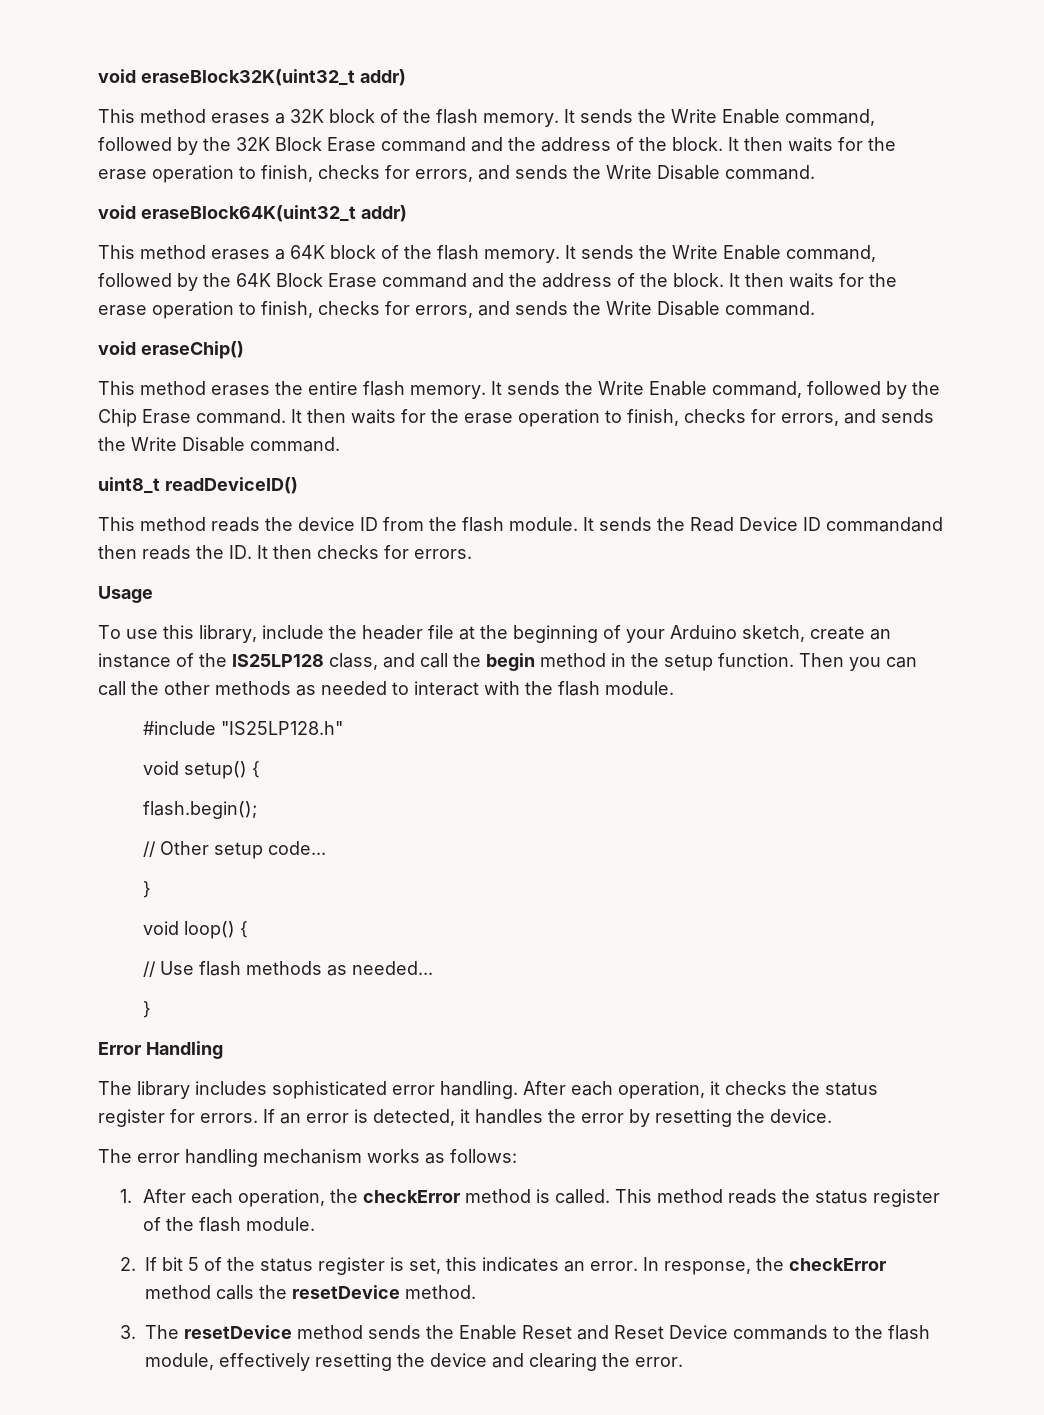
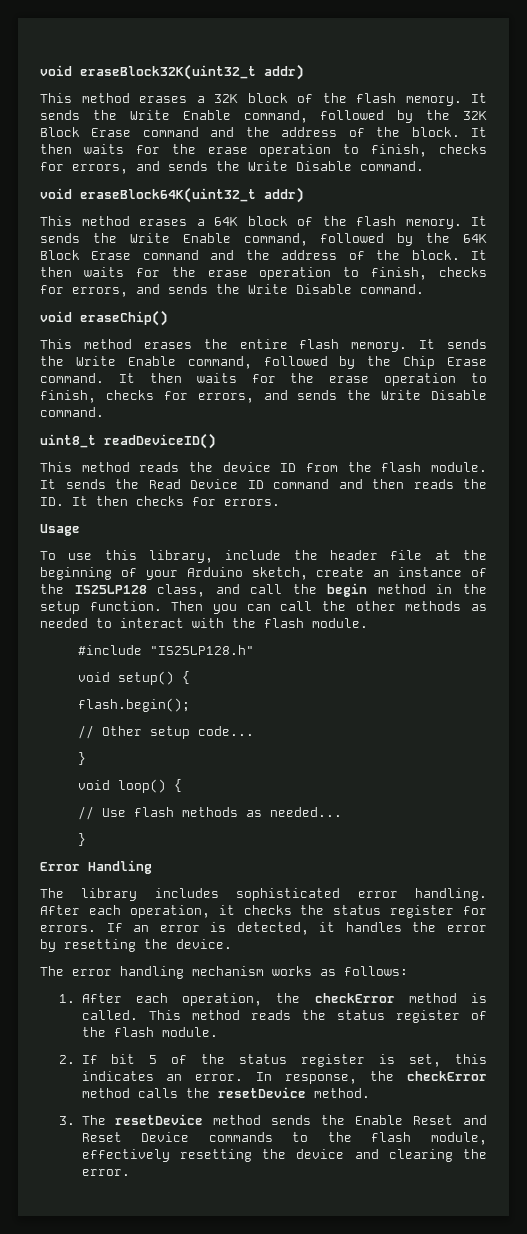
[826,517,943,532] commandand -> [273,479,363,489] command and

